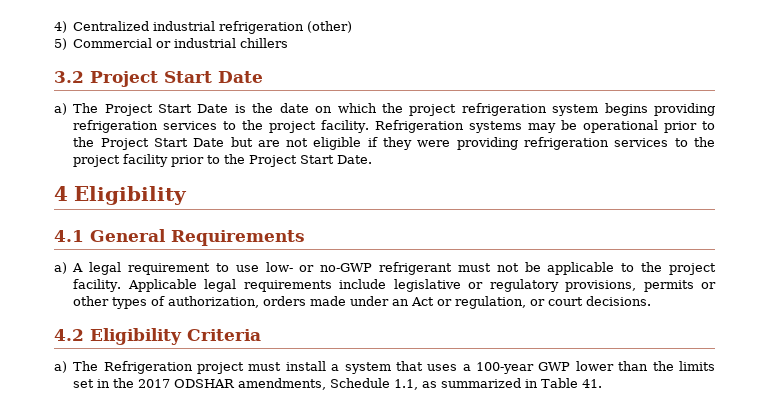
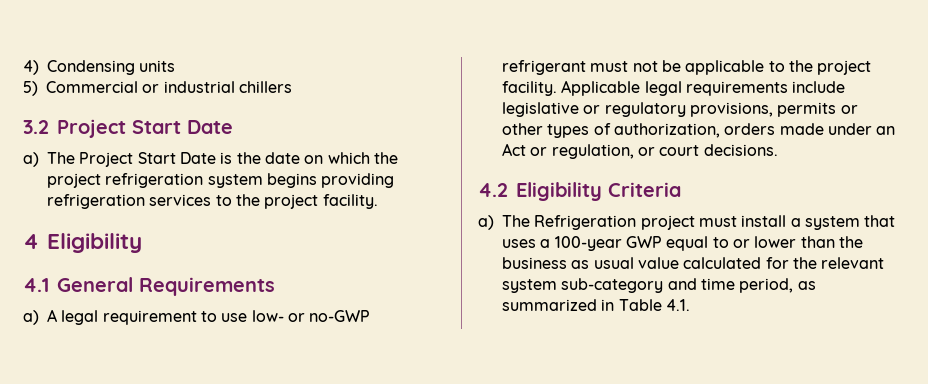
[73,21,353,34] Centralized industrial refrigeration (other) -> [47,60,176,75] Condensing units
[375,120,715,133] [73,137,716,150] [73,154,373,167] Refrigeration systems may be operational prior to the Project Start Date but are not eligible if they were providing refrigeration services to the project facility prior to the Project Start Date. -> (378, 201) none
[575,361,715,371] [73,378,419,390] lower than the limits set in the 2017 ODSHAR amendments, Schedule 1.1, -> [666,236,863,251] [502,257,885,269] [502,278,794,293] equal to or lower than the business as usual value calculated for the relevant system sub-category and time period,
[582,379,603,388] 41. -> [665,299,690,311] 4.1.

